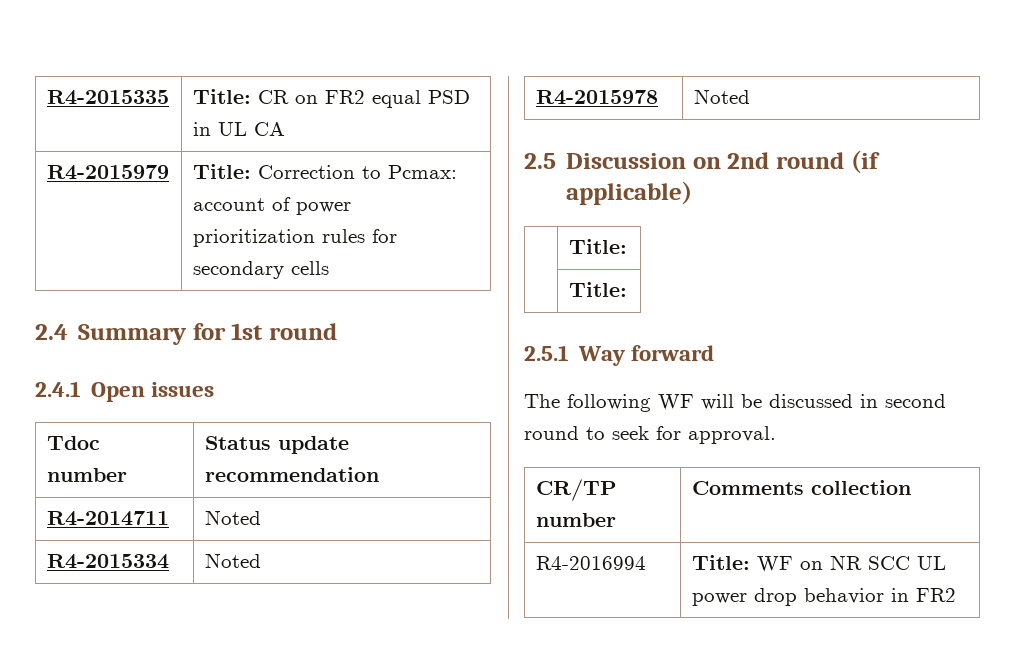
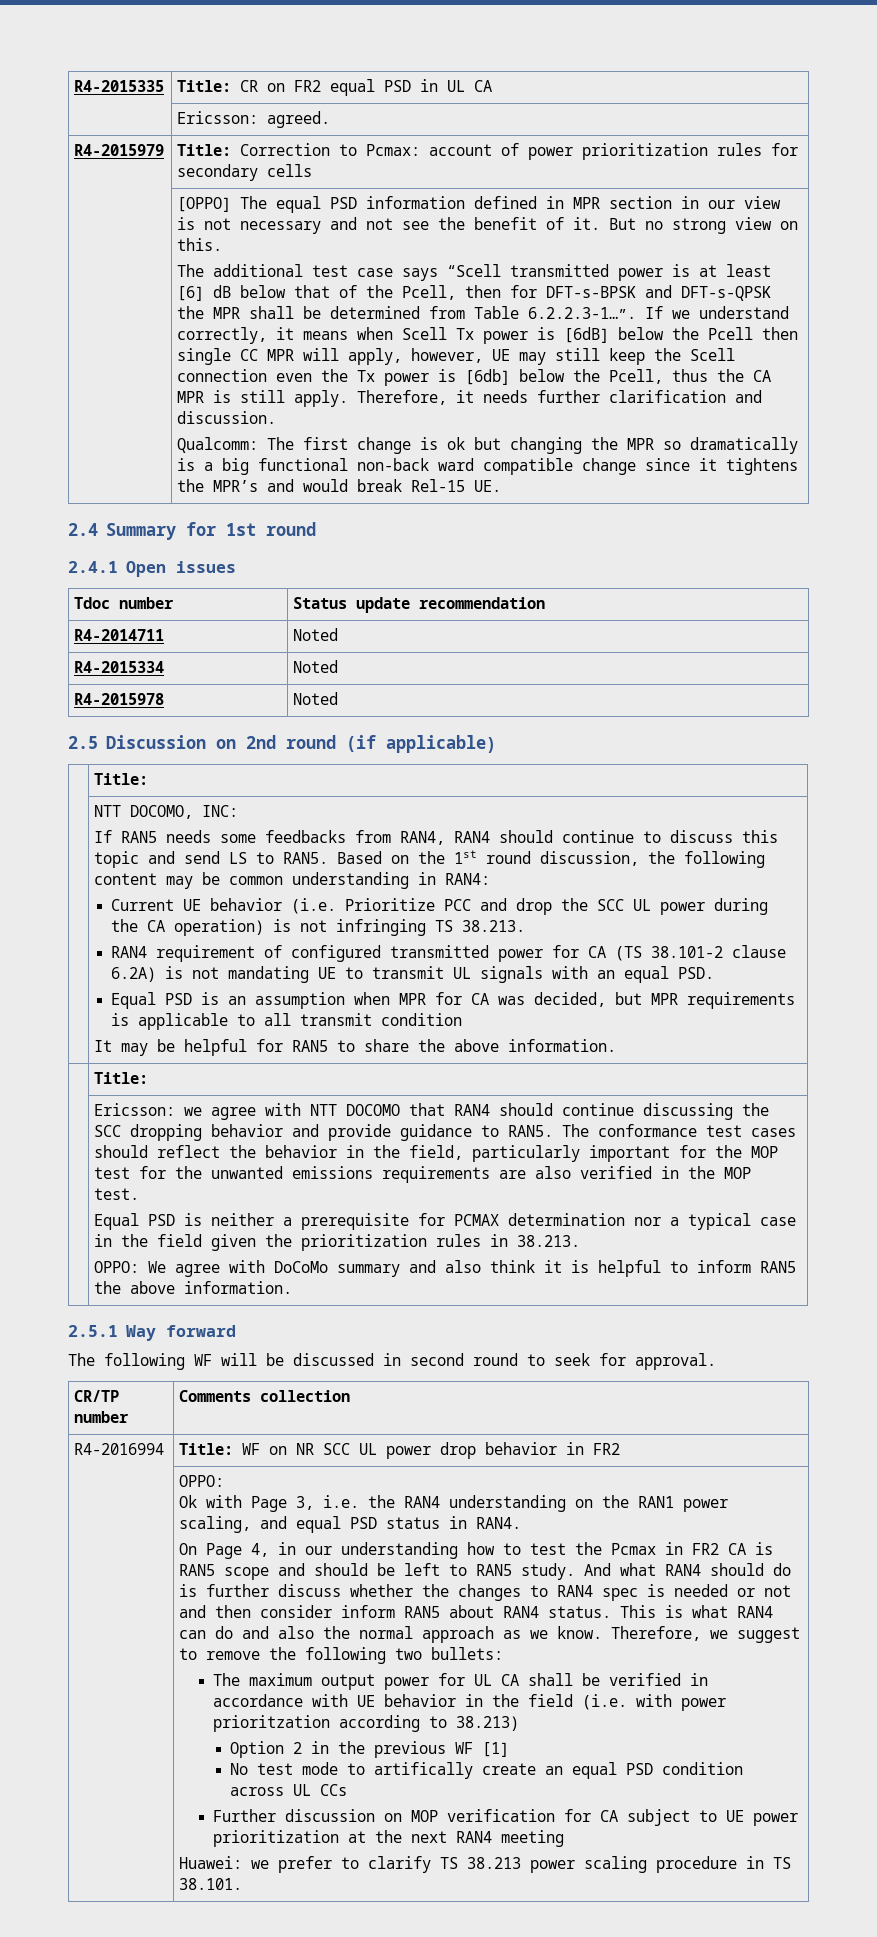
(285, 129) none -> [177,111,331,128] // | Ericsson: agreed.
(329, 268) none -> [177,196,782,213] [177,217,799,234] [177,238,223,251] [177,264,772,281] [177,285,772,301] [177,306,790,319] [177,327,799,344] [177,348,736,365] [177,369,772,386] [177,390,763,407] [177,411,277,424] [177,437,799,454] [177,458,799,475] [177,479,502,492] // | [OPPO] The equal PSD information defined in MPR section in our view is not necessary and not see the benefit of it. But no strong view on this. // The additional test case says “Scell transmitted power is at least [6] dB below that of the Pcell, then for DFT-s-BPSK and DFT-s-QPSK the MPR shall be determined from Table 6.2.2.3-1…”. If we understand correctly, it means when Scell Tx power is [6dB] below the Pcell then single CC MPR will apply, however, UE may still keep the Scell connection even the Tx power is [6db] below the Pcell, thus the CA MPR is still apply. Therefore, it needs further clarification and discussion. // Qualcomm: The first change is ok but changing the MPR so dramatically is a big functional non-back ward compatible change since it tightens the MPR’s and would break Rel-15 UE.
[568,282,627,297] Title: -> [94,805,239,819] [94,830,779,845] [94,850,766,868] [94,872,491,889] [111,898,769,915] [111,919,526,936] [111,945,787,962] [111,966,715,983] [111,992,796,1009] [111,1013,463,1030] [94,1039,617,1056] [94,1072,149,1084] [94,1103,770,1120] [94,1124,797,1141] [94,1145,779,1162] [94,1166,752,1183] [94,1188,140,1200] [94,1213,797,1230] [94,1234,581,1251] [94,1260,797,1277] [94,1281,293,1294] NTT DOCOMO, INC: // If RAN5 needs some feedbacks from RAN4, RAN4 should continue to discuss this topic and send LS to RAN5. Based on the 1st round discussion, the following content may be common understanding in RAN4: // Current UE behavior (i.e. Prioritize PCC and drop the SCC UL power during the CA operation) is not infringing TS 38.213. // RAN4 requirement of configured transmitted power for CA (TS 38.101-2 clause 6.2A) is not mandating UE to transmit UL signals with an equal PSD. // Equal PSD is an assumption when MPR for CA was decided, but MPR requirements is applicable to all transmit condition // It may be helpful for RAN5 to share the above information. // | Title: // | Ericsson: we agree with NTT DOCOMO that RAN4 should continue discussing the SCC dropping behavior and provide guidance to RAN5. The conformance test cases should reflect the behavior in the field, particularly important for the MOP test for the unwanted emissions requirements are also verified in the MOP test. // Equal PSD is neither a prerequisite for PCMAX determination nor a typical case in the field given the prioritization rules in 38.213. // OPPO: We agree with DoCoMo summary and also think it is helpful to inform RAN5 the above information.
(956, 595) none -> [179,1475,225,1487] [179,1495,729,1512] [179,1516,522,1533] [179,1542,774,1559] [179,1563,792,1580] [179,1584,792,1601] [179,1605,774,1618] [179,1626,801,1643] [179,1647,504,1664] [213,1673,709,1690] [213,1694,727,1711] [213,1715,520,1732] [230,1741,510,1758] [230,1762,744,1779] [230,1784,348,1796] [213,1809,799,1826] [213,1830,565,1847] [179,1856,792,1873] [179,1878,243,1890] // | OPPO: // Ok with Page 3, i.e. the RAN4 understanding on the RAN1 power scaling, and equal PSD status in RAN4. // On Page 4, in our understanding how to test the Pcmax in FR2 CA is RAN5 scope and should be left to RAN5 study. And what RAN4 should do is further discuss whether the changes to RAN4 spec is needed or not and then consider inform RAN5 about RAN4 status. This is what RAN4 can do and also the normal approach as we know. Therefore, we suggest to remove the following two bullets: // The maximum output power for UL CA shall be verified in accordance with UE behavior in the field (i.e. with power prioritzation according to 38.213) // Option 2 in the previous WF [1] // No test mode to artifically create an equal PSD condition across UL CCs // Further discussion on MOP verification for CA subject to UE power prioritization at the next RAN4 meeting // Huawei: we prefer to clarify TS 38.213 power scaling procedure in TS 38.101.

